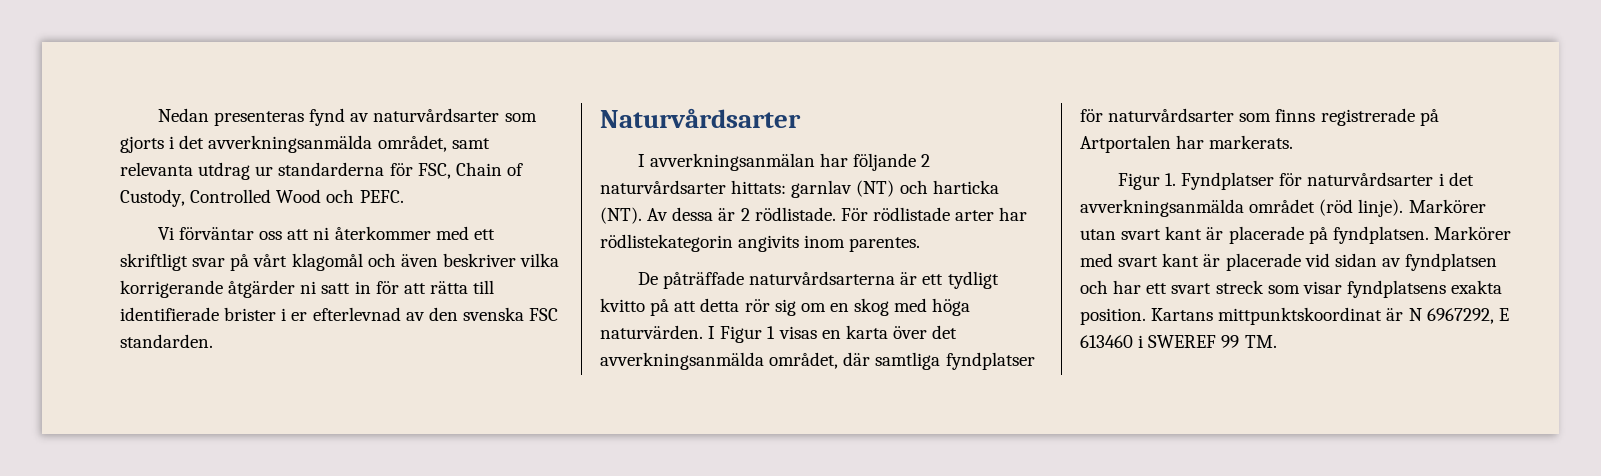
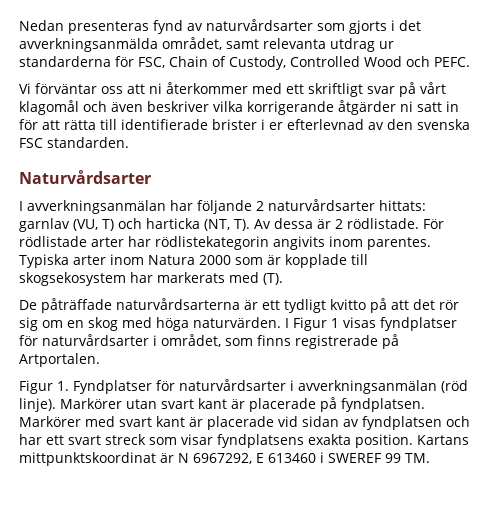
[856,180,999,197] [600,207,642,224] (NT) och harticka (NT). -> [73,218,250,231] (VU, T) och harticka (NT, T).
(921, 244) none -> [19,254,368,268] [19,272,283,286] Typiska arter inom Natura 2000 som är kopplade till skogsekosystem har markerats med (T).
[700,298,740,312] detta -> [413,299,435,310] det
[821,325,958,339] [600,352,941,370] en karta över det avverkningsanmälda området, där samtliga -> (376, 322) none
(1235, 115) none -> [153,334,221,347] i området,
[1080,135,1294,153] Artportalen har markerats. -> [19,353,100,367] Artportalen.
[1448,172,1474,186] [1080,199,1316,217] det avverkningsanmälda området -> [298,380,437,394] avverkningsanmälan

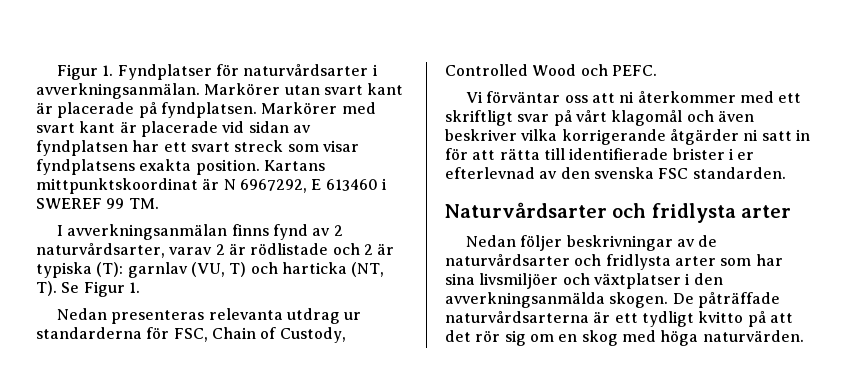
[19,19,421,34] [19,37,259,52] Nedan presenteras fynd av naturvårdsarter som gjorts i det avverkningsanmälda området, samt -> [57,64,378,80] [36,83,404,99] [36,102,376,118] [36,121,311,137] [36,140,359,156] [36,159,325,175] [36,178,387,194] [36,198,159,209] [57,224,343,240] [36,243,395,258] [36,262,385,278] [36,281,140,297] [57,308,205,324] Figur 1. Fyndplatser för naturvårdsarter i avverkningsanmälan. Markörer utan svart kant är placerade på fyndplatsen. Markörer med svart kant är placerade vid sidan av fyndplatsen har ett svart streck som visar fyndplatsens exakta position. Kartans mittpunktskoordinat är N 6967292, E 613460 i SWEREF 99 TM. // I avverkningsanmälan finns fynd av 2 naturvårdsarter, varav 2 är rödlistade och 2 är typiska (T): garnlav (VU, T) och harticka (NT, T). Se Figur 1. // Nedan presenteras
[19,199,426,214] [19,218,444,232] [19,236,431,250] [19,254,368,268] [19,272,283,286] // I avverkningsanmälan har följande 2 naturvårdsarter hittats: garnlav (VU, T) och harticka (NT, T). Av dessa är 2 rödlistade. För rödlistade arter har rödlistekategorin angivits inom parentes. Typiska arter inom Natura 2000 som är kopplade till skogsekosystem har markerats med (T). // -> [612,203,792,223] [466,235,718,251] [445,254,783,270] [445,273,723,289] [445,292,669,308] och fridlysta arter // Nedan följer beskrivningar av de naturvårdsarter och fridlysta arter som har sina livsmiljöer och växtplatser i den avverkningsanmälda skogen.
[285,317,457,331] [19,334,399,349] [19,353,100,367] [19,379,468,394] [19,397,425,412] [19,416,470,430] [19,434,469,448] [19,452,430,466] I Figur 1 visas fyndplatser för naturvårdsarter i området, som finns registrerade på Artportalen. // Figur 1. Fyndplatser för naturvårdsarter i avverkningsanmälan (röd linje). Markörer utan svart kant är placerade på fyndplatsen. Markörer med svart kant är placerade vid sidan av fyndplatsen och har ett svart streck som visar fyndplatsens exakta position. Kartans mittpunktskoordinat är N 6967292, E 613460 i SWEREF 99 TM. -> (804, 336) none

